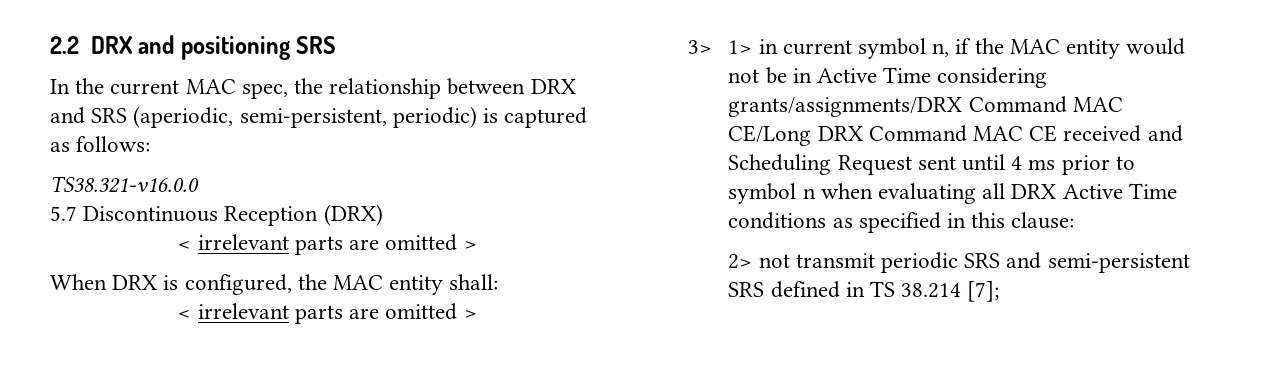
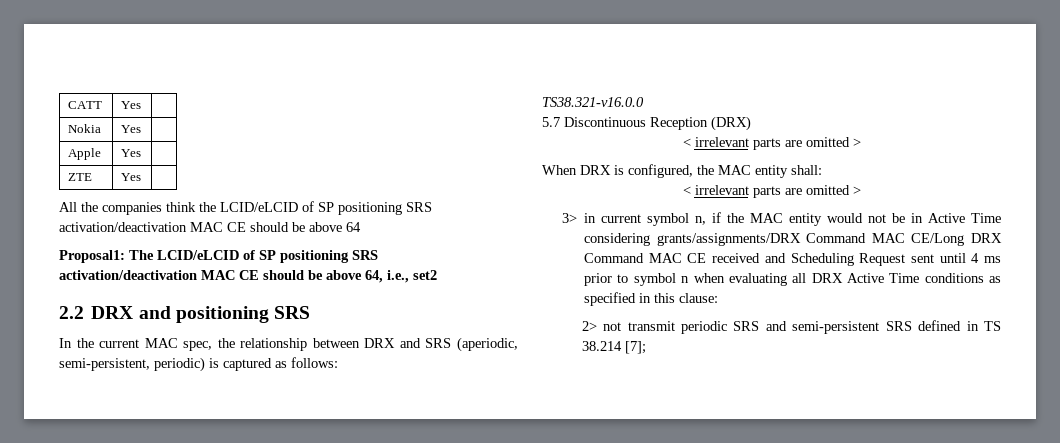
(50, 45) none -> [68,101,103,109] [121,101,142,109] [68,124,102,133] [121,125,142,133] [68,148,102,160] [121,149,142,157] [68,173,93,181] [121,173,142,181] [59,201,432,215] [59,222,361,232] [59,250,378,263] [59,270,437,283] CATT | Yes | // Nokia | Yes | // Apple | Yes | // ZTE | Yes | // All the companies think the LCID/eLCID of SP positioning SRS activation/deactivation MAC CE should be above 64 // Proposal1: The LCID/eLCID of SP positioning SRS activation/deactivation MAC CE should be above 64, i.e., set2 //
[728,40,753,54] 1> -> (577, 218) none

